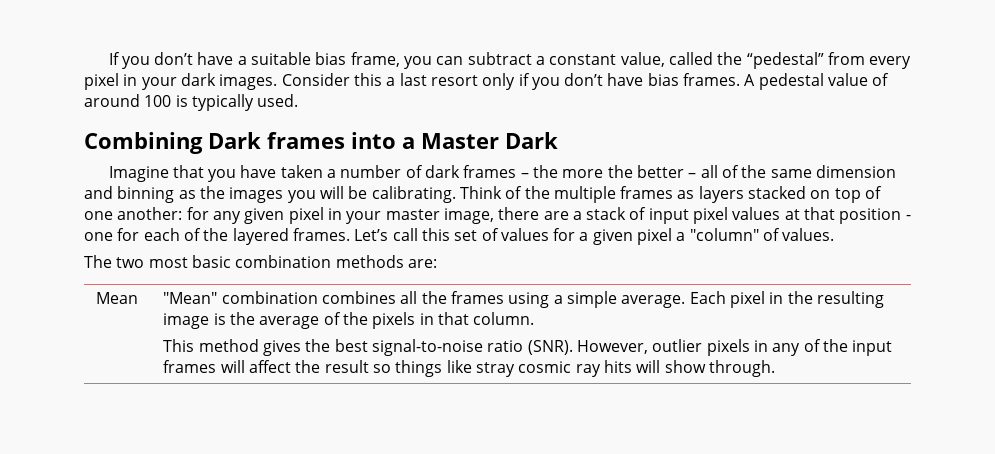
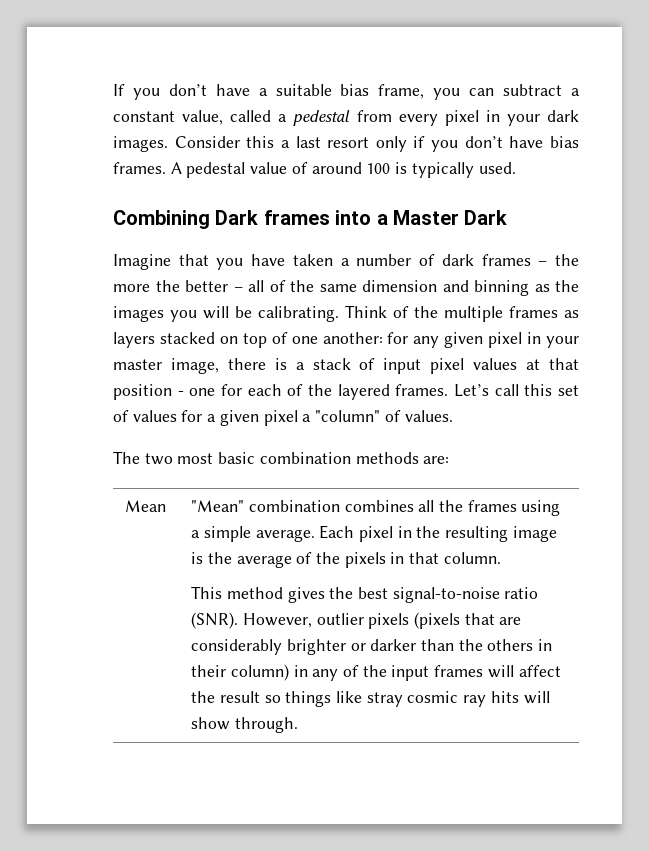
[717,52,824,69] the “pedestal” -> [278,110,351,126] a pedestal
[543,211,569,220] are -> [274,358,287,370] is
(750, 347) none -> [413,612,522,629] [191,639,553,655] [191,664,289,681] (pixels that are considerably brighter or darker than the others in their column)

